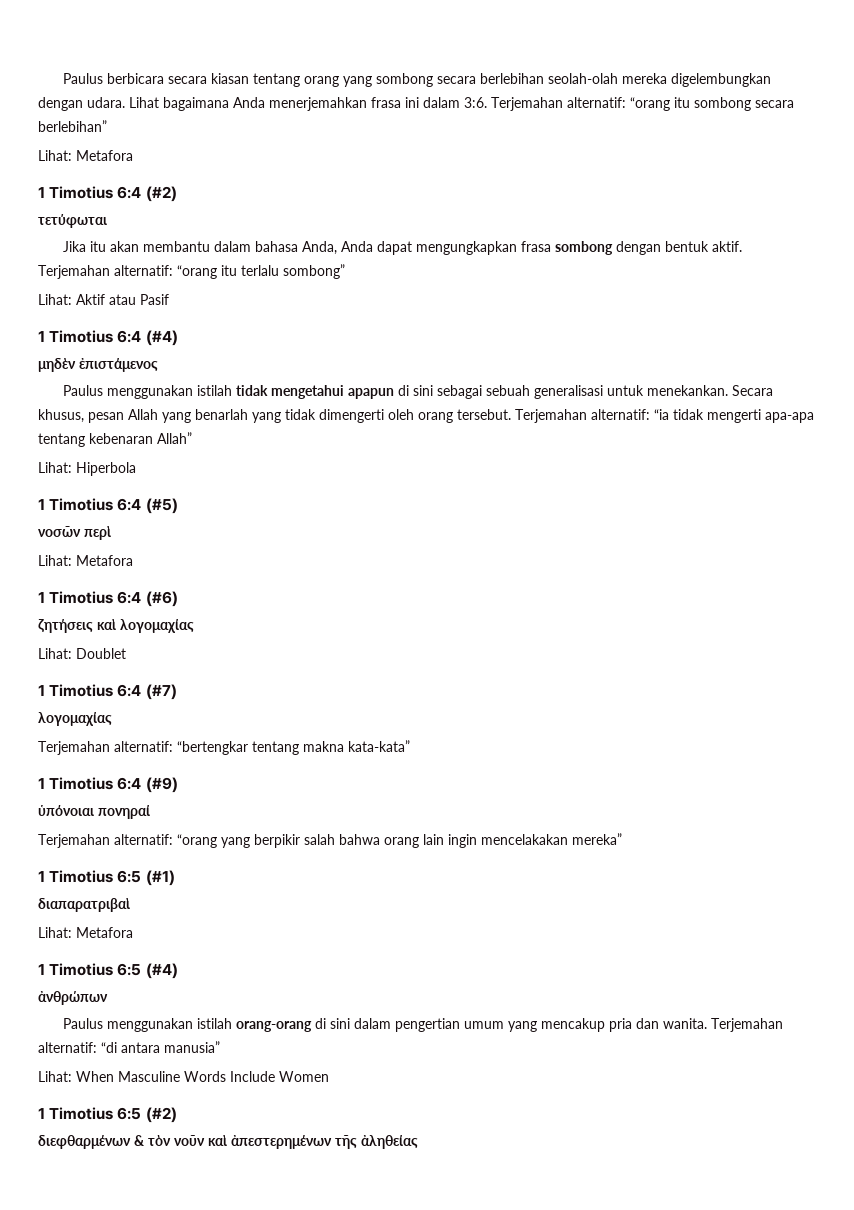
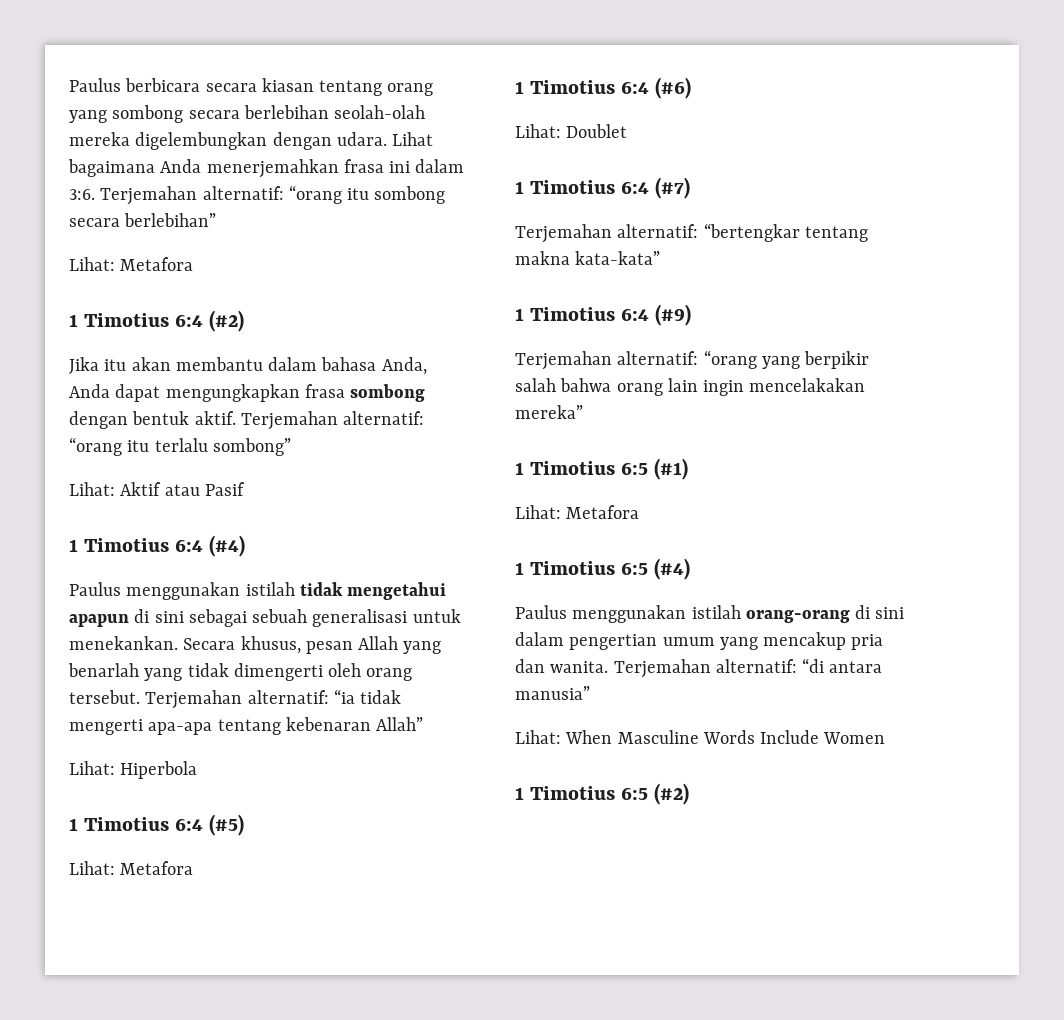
[38,214,107,228] // τετύφωται -> (245, 321) none
[38,358,158,372] // μηδὲν ἐπιστάμενος -> (246, 546) none
[38,526,111,540] // νοσῶν περὶ -> (245, 825) none
[38,619,194,633] // ζητήσεις καὶ λογομαχίας -> (692, 88) none
[38,712,112,726] // λογομαχίας -> (691, 188) none
[38,805,150,819] // ὑπόνοιαι πονηραί -> (692, 315) none
[38,898,130,912] // διαπαρατριβαὶ -> (689, 469) none
[38,991,108,1005] // ἀνθρώπων -> (691, 569) none
[38,1135,418,1149] // διεφθαρμένων & τὸν νοῦν καὶ ἀπεστερημένων τῆς ἀληθείας -> (690, 794) none

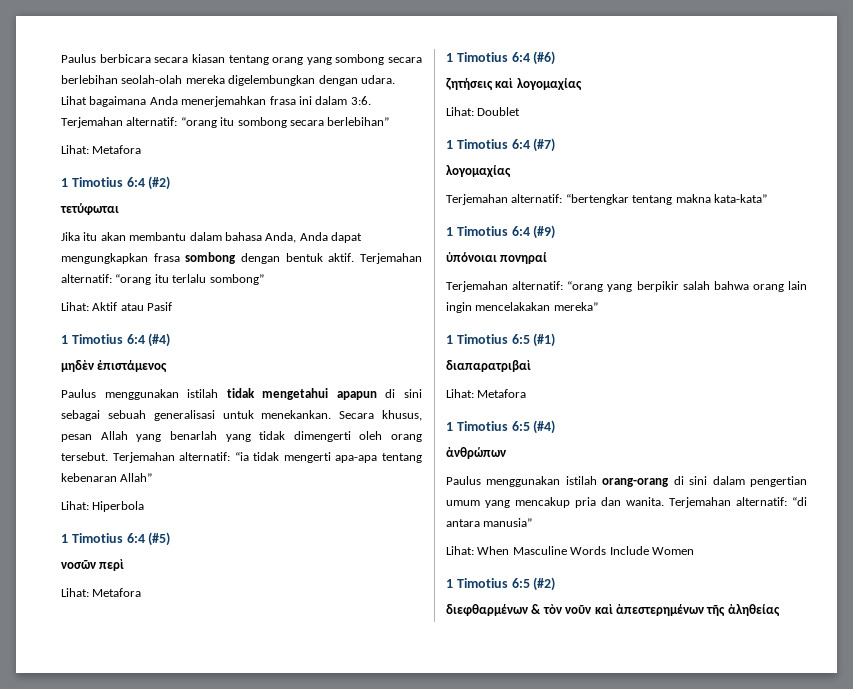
(245, 321) none -> [60,203,119,215] // τετύφωται
(246, 546) none -> [61,360,168,373] // μηδὲν ἐπιστάμενος
(245, 825) none -> [61,559,125,571] // νοσῶν περὶ
(692, 88) none -> [446,78,582,91] // ζητήσεις καὶ λογομαχίας
(691, 188) none -> [446,165,511,178] // λογομαχίας
(692, 315) none -> [446,252,548,264] // ὑπόνοιαι πονηραί
(689, 469) none -> [446,360,531,372] // διαπαρατριβαὶ
(691, 569) none -> [446,447,506,459] // ἀνθρώπων
(690, 794) none -> [446,604,780,617] // διεφθαρμένων & τὸν νοῦν καὶ ἀπεστερημένων τῆς ἀληθείας

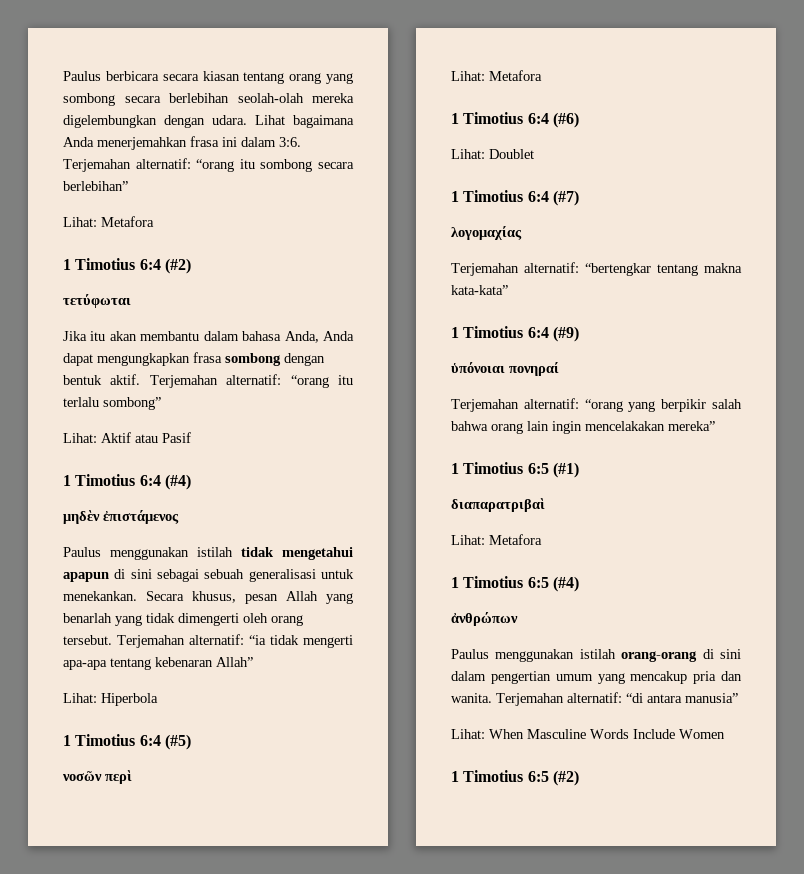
[446,78,582,91] // ζητήσεις καὶ λογομαχίας -> (579, 120) none
[446,604,780,617] // διεφθαρμένων & τὸν νοῦν καὶ ἀπεστερημένων τῆς ἀληθείας -> (579, 778) none

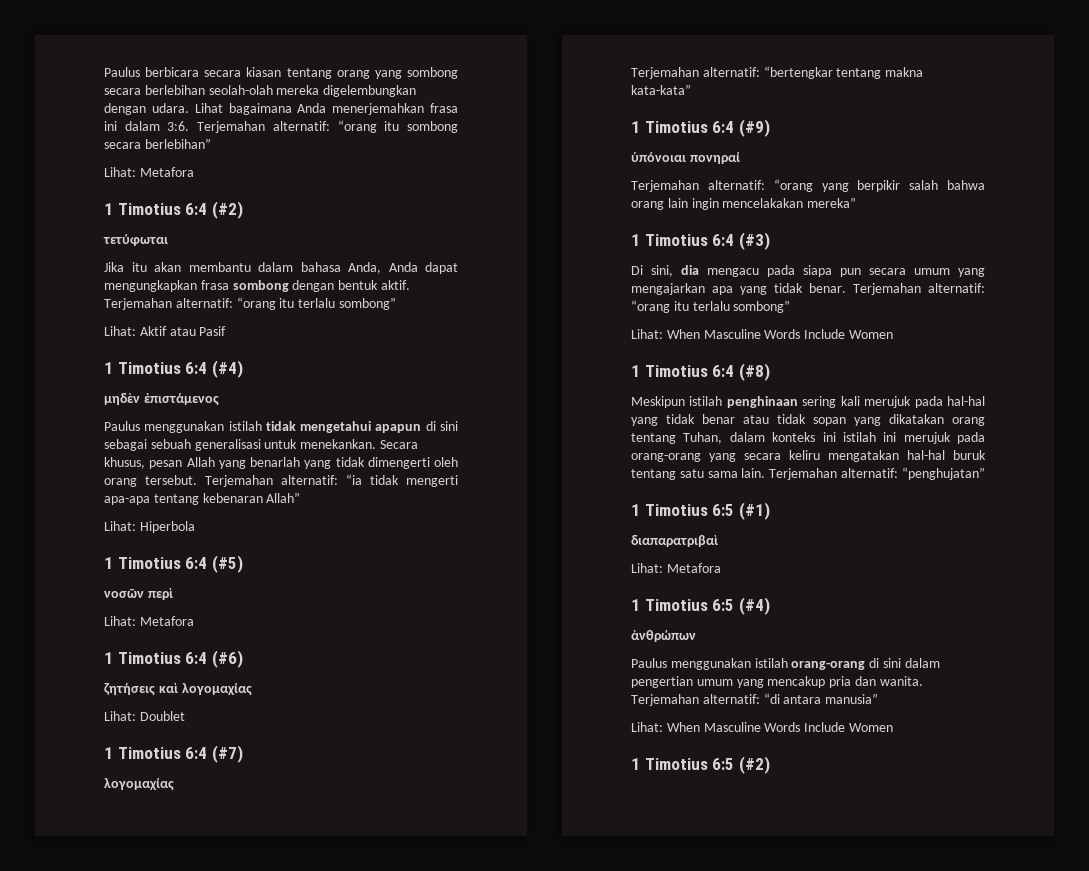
(579, 120) none -> [104,683,252,696] // ζητήσεις καὶ λογομαχίας
(715, 426) none -> [631,232,770,250] [631,265,985,277] [631,283,985,295] [631,300,791,313] [631,329,893,339] [631,363,770,381] [631,396,985,408] [631,414,985,426] [631,432,985,444] [631,450,986,462] [631,467,985,480] // 1 Timotius 6:4 (#3) // Di sini, dia mengacu pada siapa pun secara umum yang mengajarkan apa yang tidak benar. Terjemahan alternatif: “orang itu terlalu sombong” // Lihat: When Masculine Words Include Women // 1 Timotius 6:4 (#8) // Meskipun istilah penghinaan sering kali merujuk pada hal-hal yang tidak benar atau tidak sopan yang dikatakan orang tentang Tuhan, dalam konteks ini istilah ini merujuk pada orang-orang yang secara keliru mengatakan hal-hal buruk tentang satu sama lain. Terjemahan alternatif: “penghujatan”

